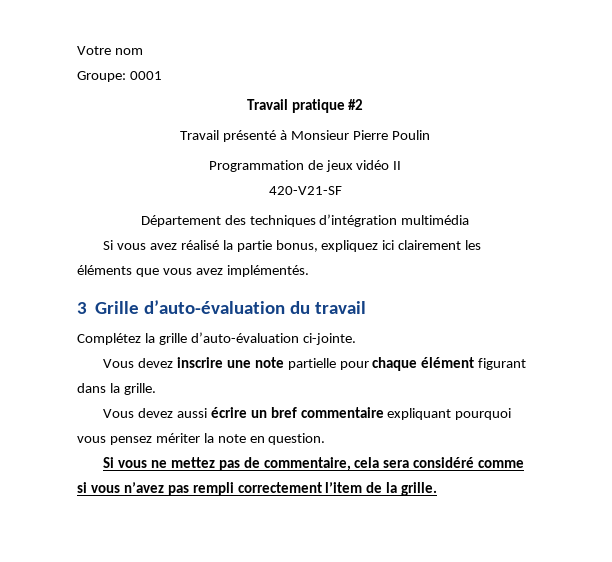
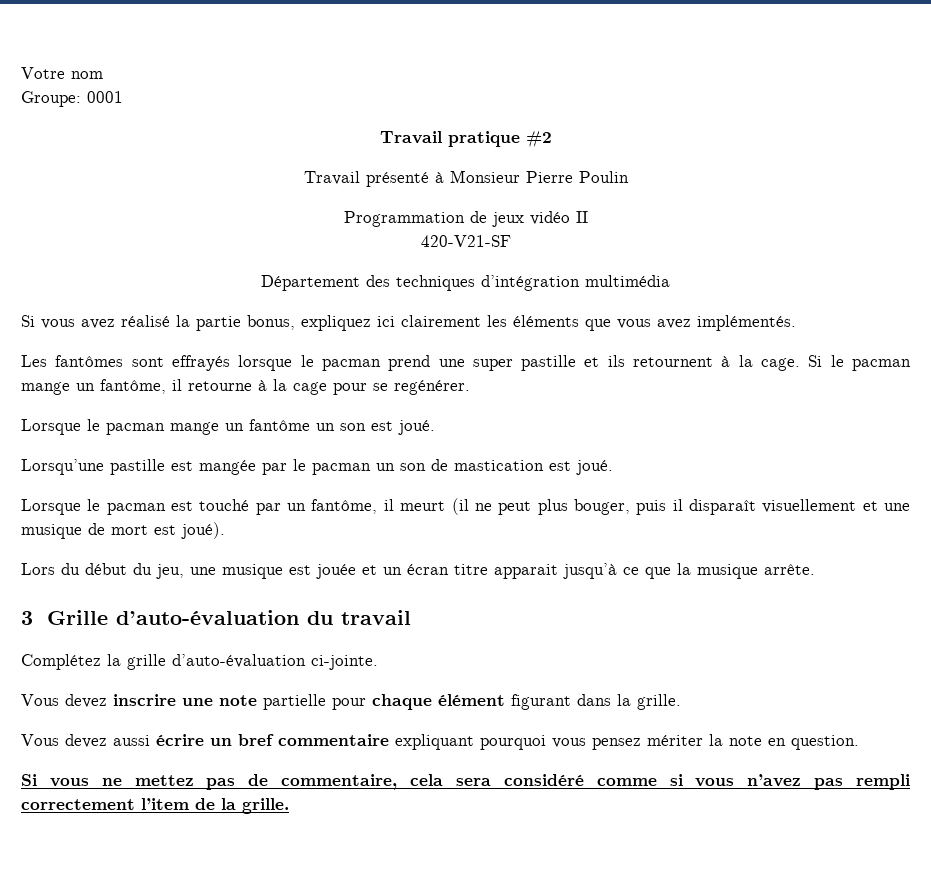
(309, 271) none -> [21,355,911,371] [21,379,470,395] [21,419,435,435] [21,459,613,475] [21,498,911,515] [21,522,225,539] [21,563,815,579] // Les fantômes sont effrayés lorsque le pacman prend une super pastille et ils retournent à la cage. Si le pacman mange un fantôme, il retourne à la cage pour se regénérer. // Lorsque le pacman mange un fantôme un son est joué. // Lorsqu’une pastille est mangée par le pacman un son de mastication est joué. // Lorsque le pacman est touché par un fantôme, il meurt (il ne peut plus bouger, puis il disparaît visuellement et une musique de mort est joué). // Lors du début du jeu, une musique est jouée et un écran titre apparait jusqu’à ce que la musique arrête.

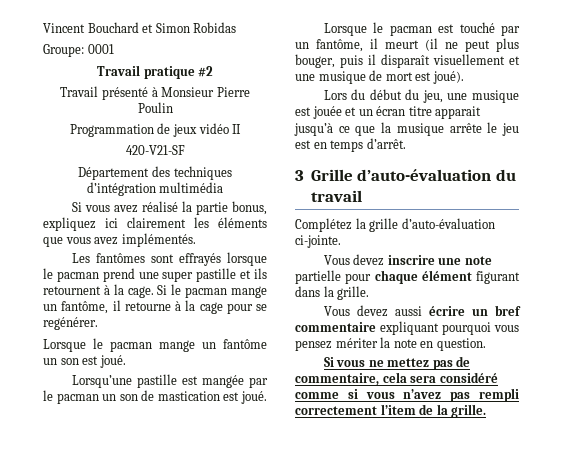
[21,67,103,79] Votre nom -> [43,22,237,33] Vincent Bouchard et Simon Robidas
[764,564,815,575] arrête. -> [449,122,519,136] [295,138,406,152] arrête le jeu est en temps d’arrêt.

